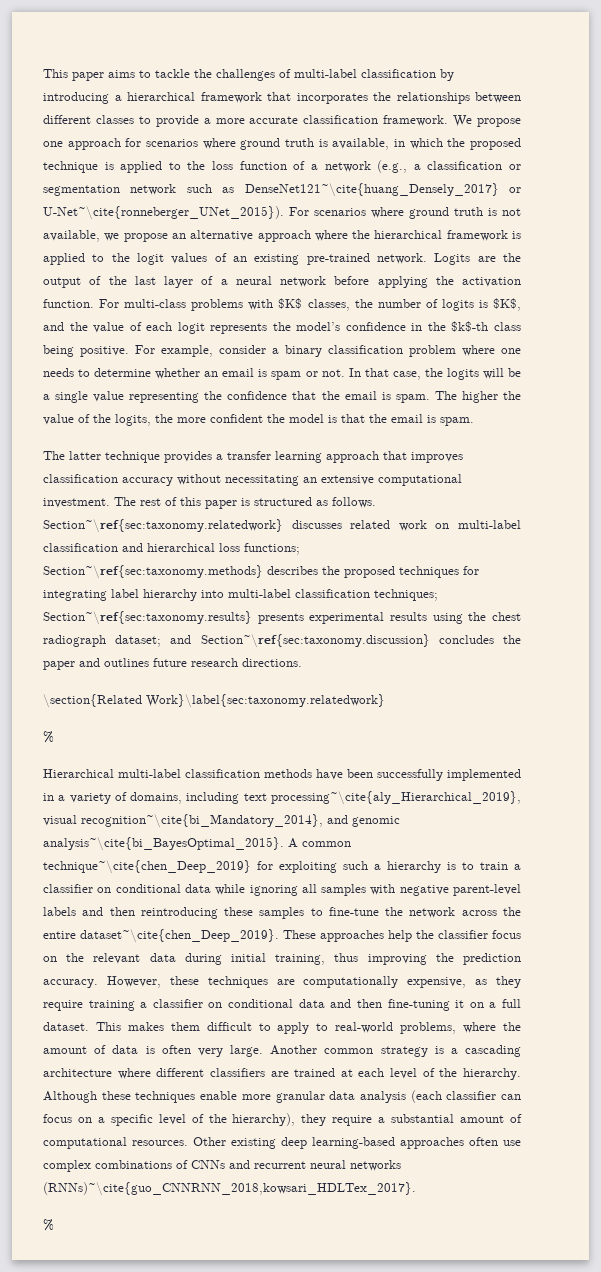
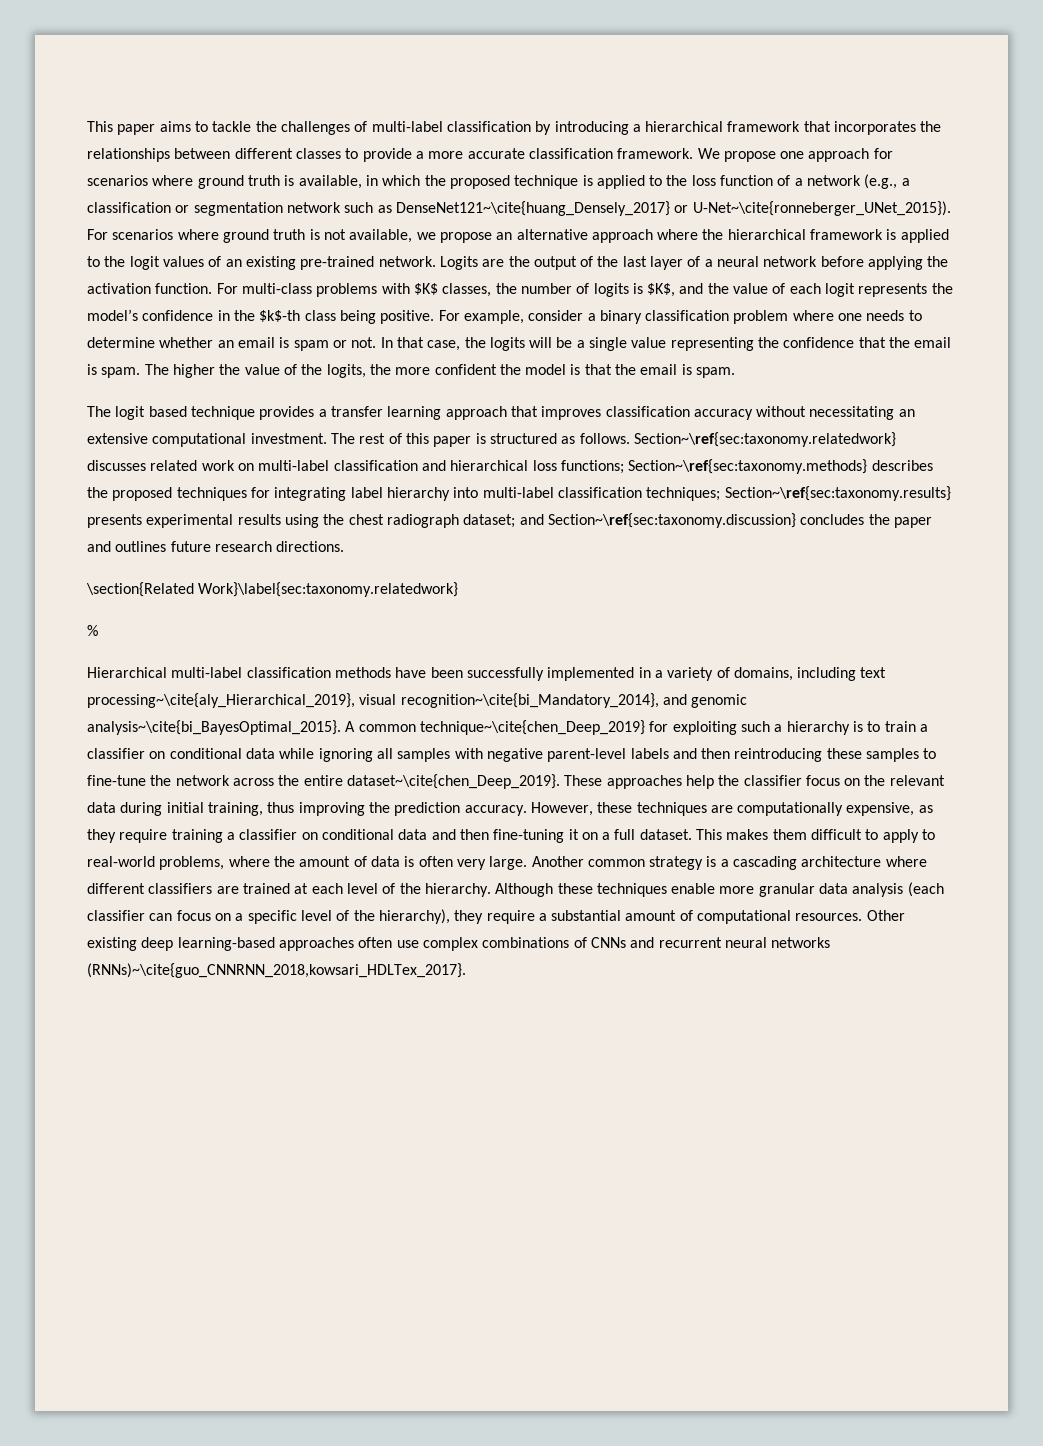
[69,451,101,460] latter -> [115,406,187,420] logit based
[43,1219,54,1231] // % -> (466, 970) none

